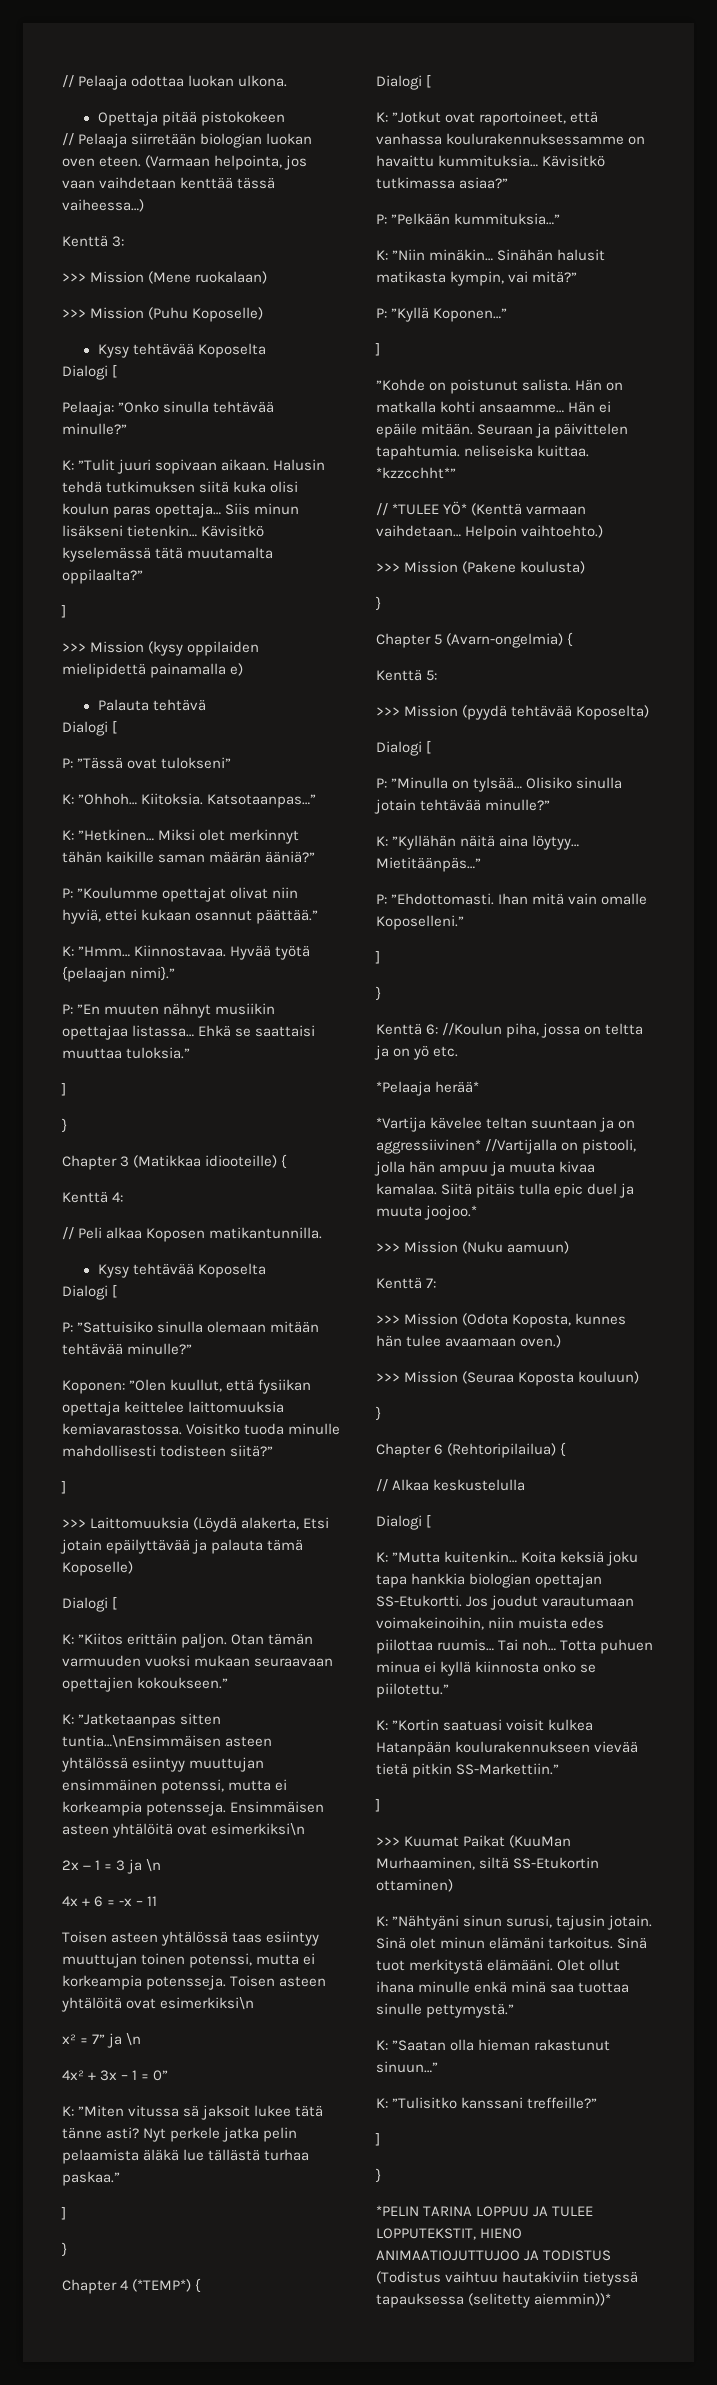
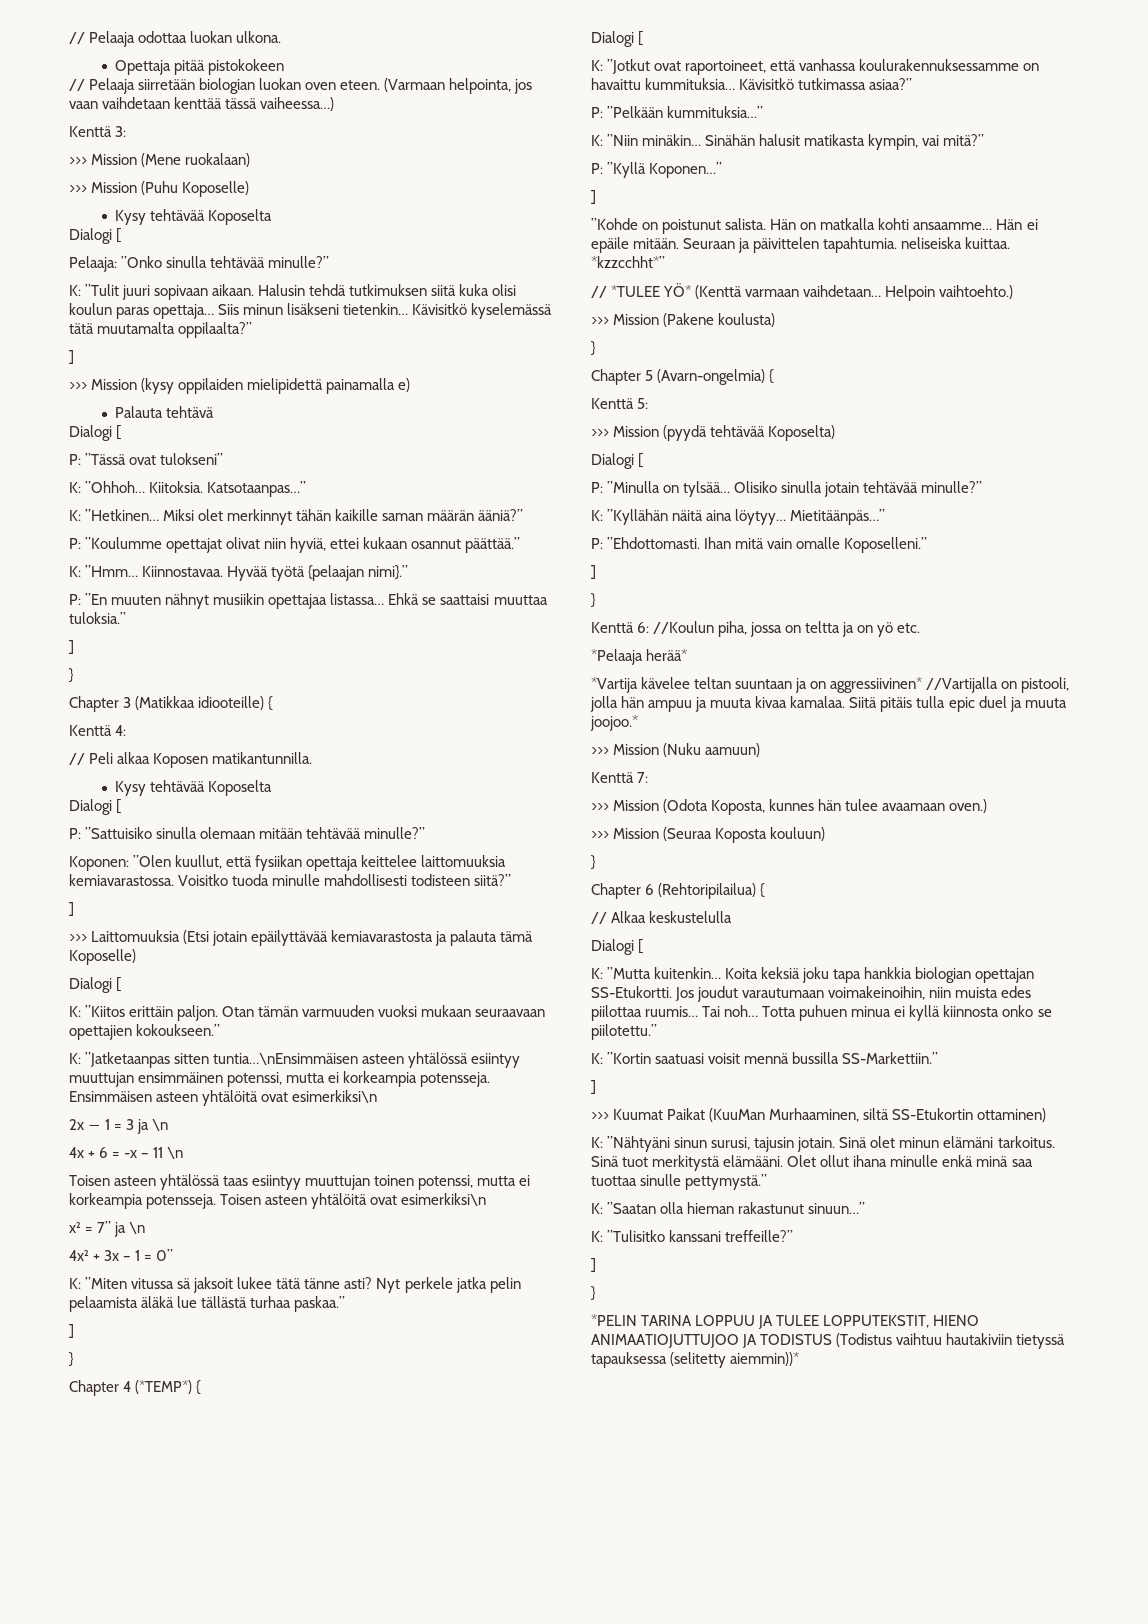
[193,1517,330,1532] (Löydä alakerta, Etsi -> [183,930,210,944] (Etsi
(191, 1546) none -> [331,930,434,942] kemiavarastosta
(158, 1901) none -> [167,1147,184,1159] \n
[548,1719,594,1731] [376,1741,639,1756] [376,1763,453,1778] kulkea Hatanpään koulurakennukseen vievää tietä pitkin -> [744,1052,840,1064] mennä bussilla

